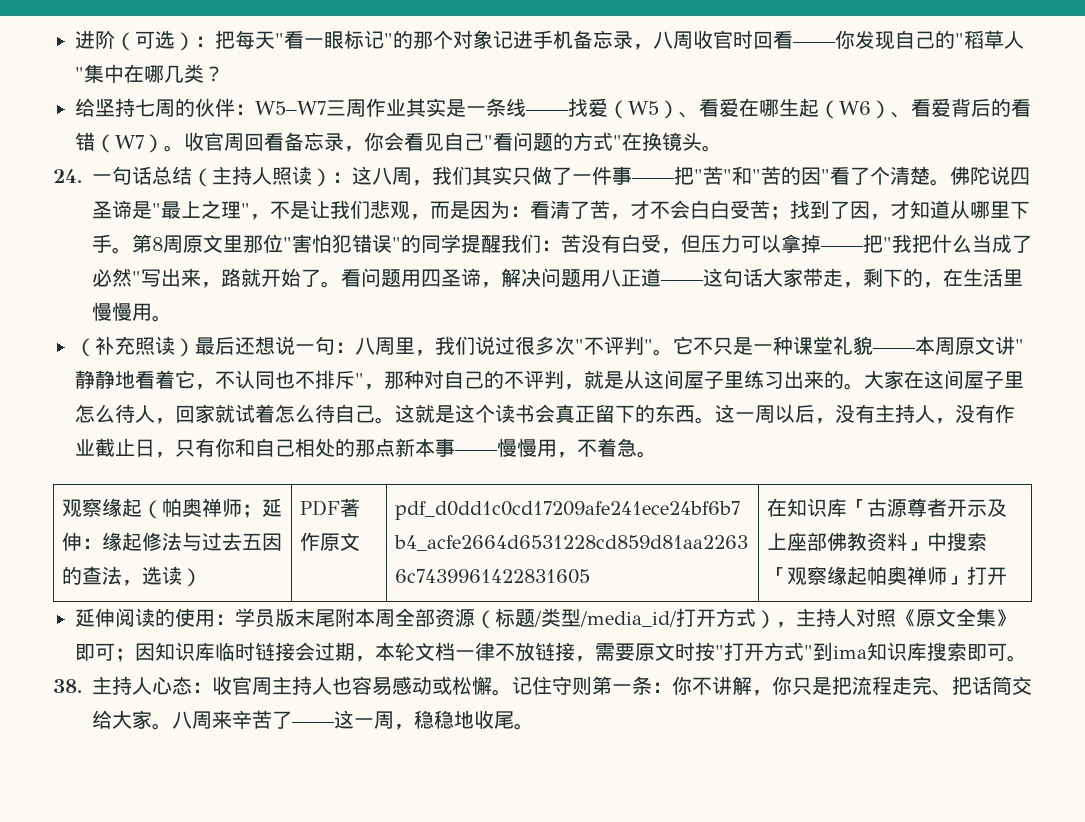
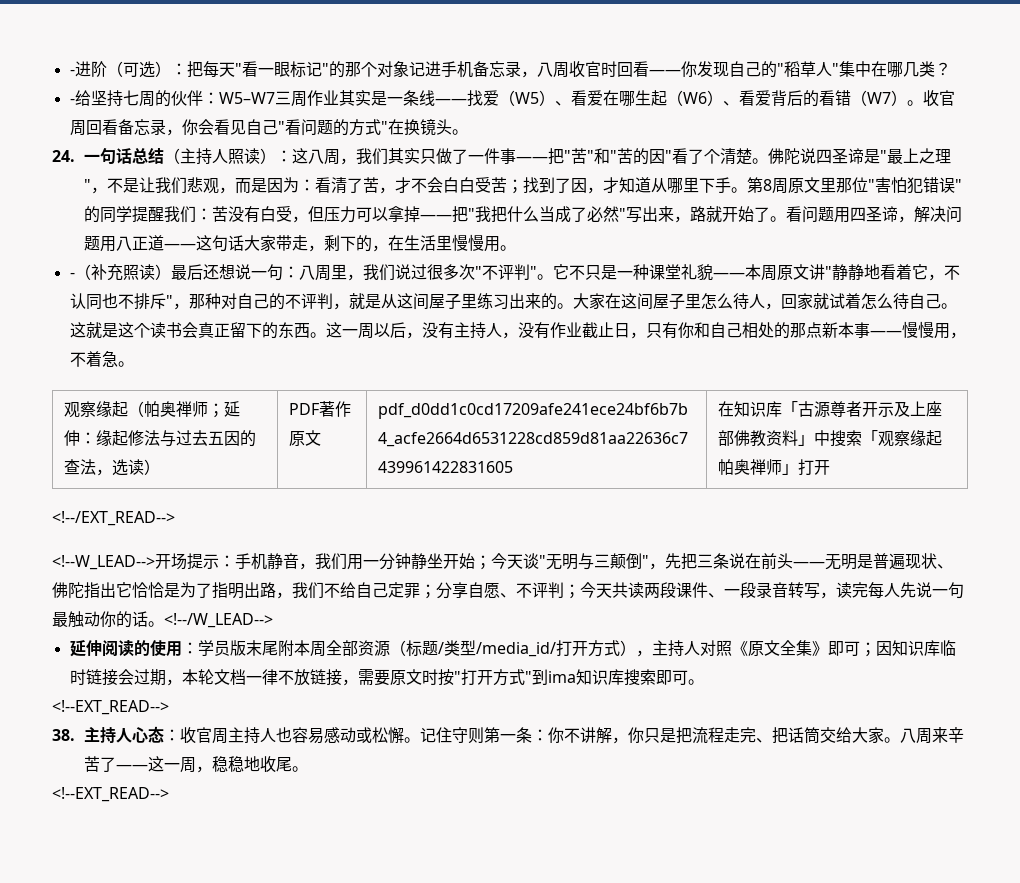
(75, 39) none -> [69,69,75,75] -
(224, 74) none -> [69,98,75,104] -
(172, 318) none -> [69,272,75,278] -
(1007, 576) none -> [52,511,175,526] [52,553,953,570] [52,582,964,599] [52,611,273,628] // <!--/EXT_READ--> // <!--W_LEAD-->开场提示：手机静音，我们用一分钟静坐开始；今天谈"无明与三颠倒"，先把三条说在前头——无明是普遍现状、佛陀指出它恰恰是为了指明出路，我们不给自己定罪；分享自愿、不评判；今天共读两段课件、一段录音转写，读完每人先说一句最触动你的话。<!--/W_LEAD-->
(1027, 658) none -> [52,700,169,715] // <!--EXT_READ-->
(534, 726) none -> [52,787,169,802] // <!--EXT_READ-->

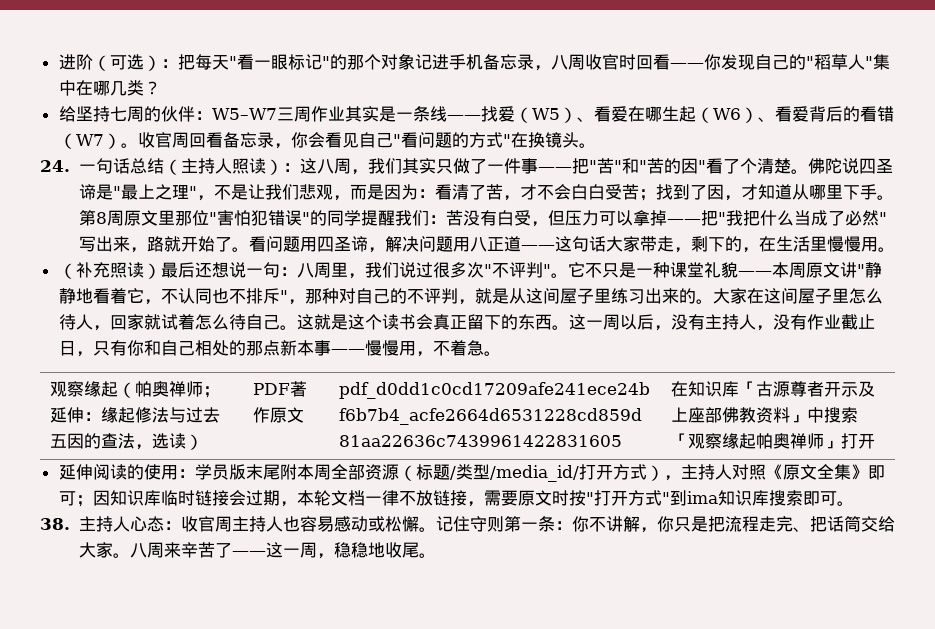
[69,69,75,75] - -> (58, 62) none
[69,98,75,104] - -> (161, 88) none
[69,272,75,278] - -> (895, 249) none
[52,511,175,526] [52,553,953,570] [52,582,964,599] [52,611,273,628] // <!--/EXT_READ--> // <!--W_LEAD-->开场提示：手机静音，我们用一分钟静坐开始；今天谈"无明与三颠倒"，先把三条说在前头——无明是普遍现状、佛陀指出它恰恰是为了指明出路，我们不给自己定罪；分享自愿、不评判；今天共读两段课件、一段录音转写，读完每人先说一句最触动你的话。<!--/W_LEAD--> -> (875, 441) none
[52,700,169,715] // <!--EXT_READ--> -> (854, 503) none
[52,787,169,802] // <!--EXT_READ--> -> (436, 555) none

